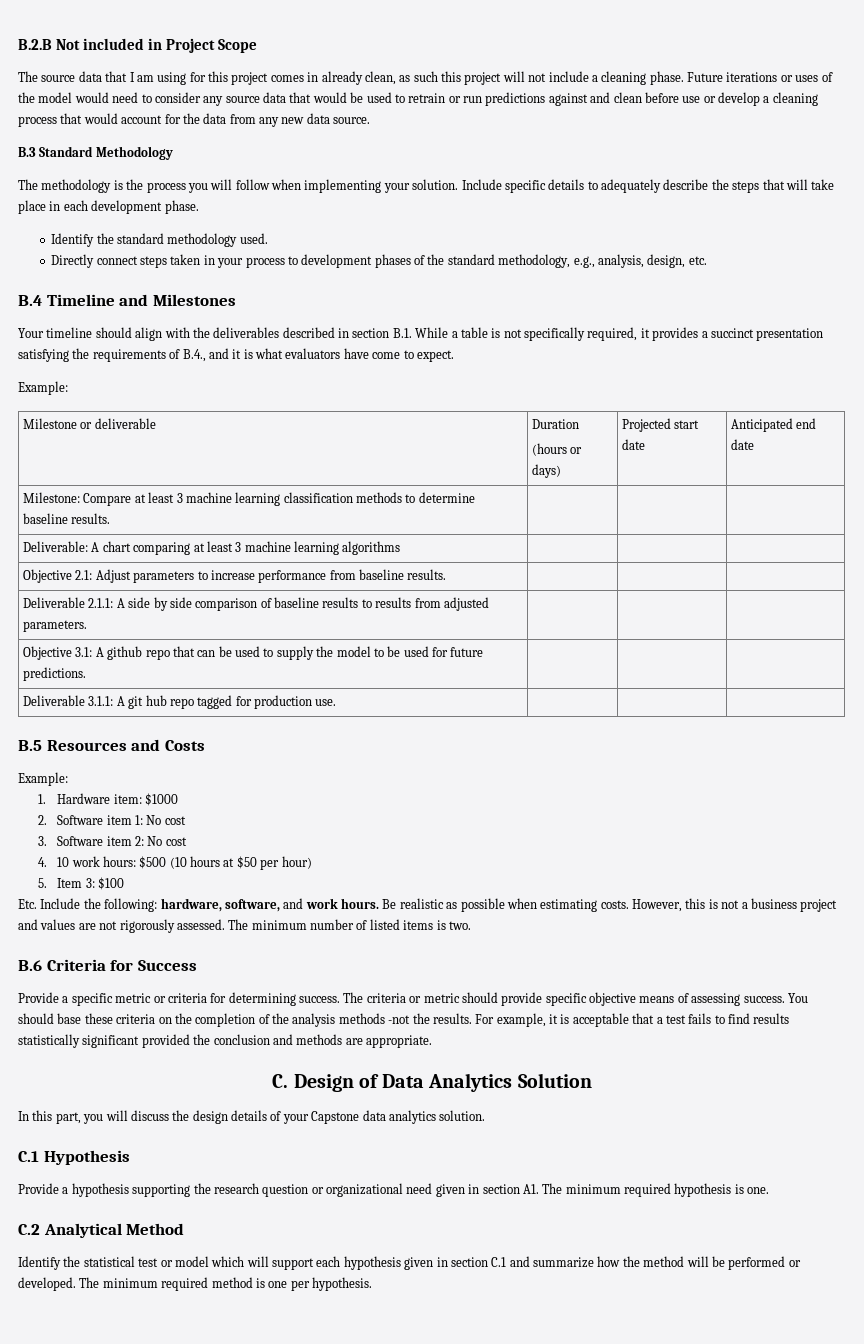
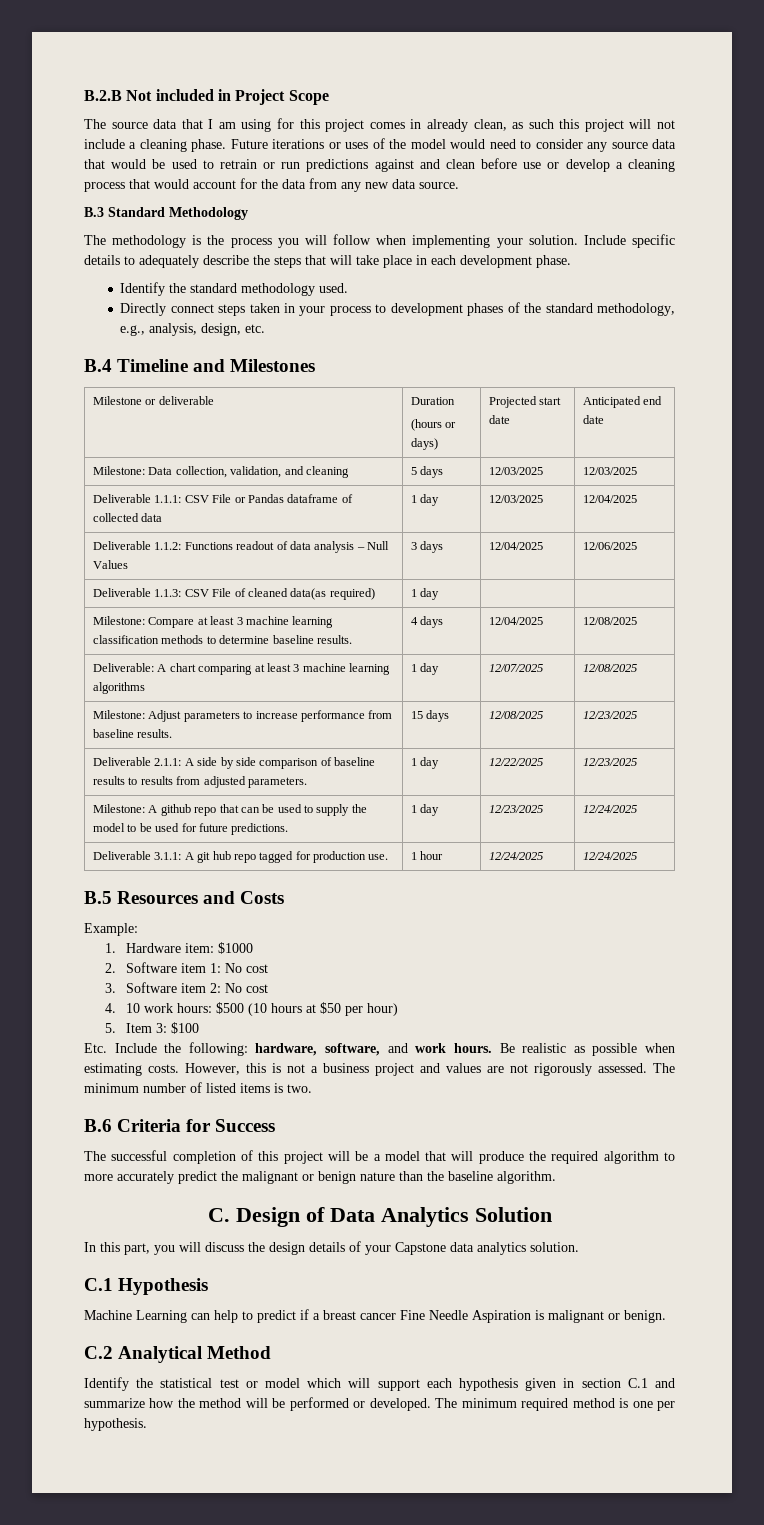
[18,327,824,341] [18,348,454,362] [18,381,68,395] // Your timeline should align with the deliverables described in section B.1. While a table is not specifically required, it provides a succinct presentation satisfying the requirements of B.4., and it is what evaluators have come to expect. // Example: -> (316, 365) none
(755, 444) none -> [93,466,349,478] [411,466,444,478] [489,467,544,475] [583,467,638,475] [93,494,353,503] [93,513,163,522] [411,494,440,506] [489,495,544,503] [583,495,638,503] [93,541,390,553] [93,560,129,569] [411,541,444,553] [489,542,544,550] [583,542,638,550] [93,588,375,600] [411,588,440,600] // Milestone: Data collection, validation, and cleaning | 5 days | 12/03/2025 | 12/03/2025 // Deliverable 1.1.1: CSV File or Pandas dataframe of collected data | 1 day | 12/03/2025 | 12/04/2025 // Deliverable 1.1.2: Functions readout of data analysis – Null Values | 3 days | 12/04/2025 | 12/06/2025 // Deliverable 1.1.3: CSV File of cleaned data(as required) | 1 day | |
(111, 518) | | -> [411,616,444,628] [489,617,544,625] [583,617,638,625] 4 days | 12/04/2025 | 12/08/2025
[23,569,93,583] | | // Objective 2.1: -> [411,663,440,675] [489,664,544,672] [583,664,638,672] [93,710,146,719] 1 day | 12/07/2025 | 12/08/2025 // Milestone:
(447, 574) | | -> [411,710,450,722] [489,711,544,719] [583,711,638,719] 15 days | 12/08/2025 | 12/23/2025
[23,646,93,660] | | // Objective 3.1: -> [411,757,440,769] [489,758,544,766] [583,758,638,766] [93,804,146,813] 1 day | 12/22/2025 | 12/23/2025 // Milestone:
(87, 674) | | -> [411,804,440,816] [489,805,544,813] [583,805,638,813] 1 day | 12/23/2025 | 12/24/2025
(337, 702) | | -> [411,851,444,860] [489,852,544,860] [583,852,638,860] 1 hour | 12/24/2025 | 12/24/2025
[18,992,808,1006] [18,1013,790,1027] [18,1034,432,1048] Provide a specific metric or criteria for determining success. The criteria or metric should provide specific objective means of assessing success. You should base these criteria on the completion of the analysis methods -not the results. For example, it is acceptable that a test fails to find results statistically significant provided the conclusion and methods are appropriate. -> [84,1150,675,1164] [84,1171,556,1184] The successful completion of this project will be a model that will produce the required algorithm to more accurately predict the malignant or benign nature than the baseline algorithm.
[18,1183,770,1197] Provide a hypothesis supporting the research question or organizational need given in section A1. The minimum required hypothesis is one. -> [84,1309,666,1323] Machine Learning can help to predict if a breast cancer Fine Needle Aspiration is malignant or benign.

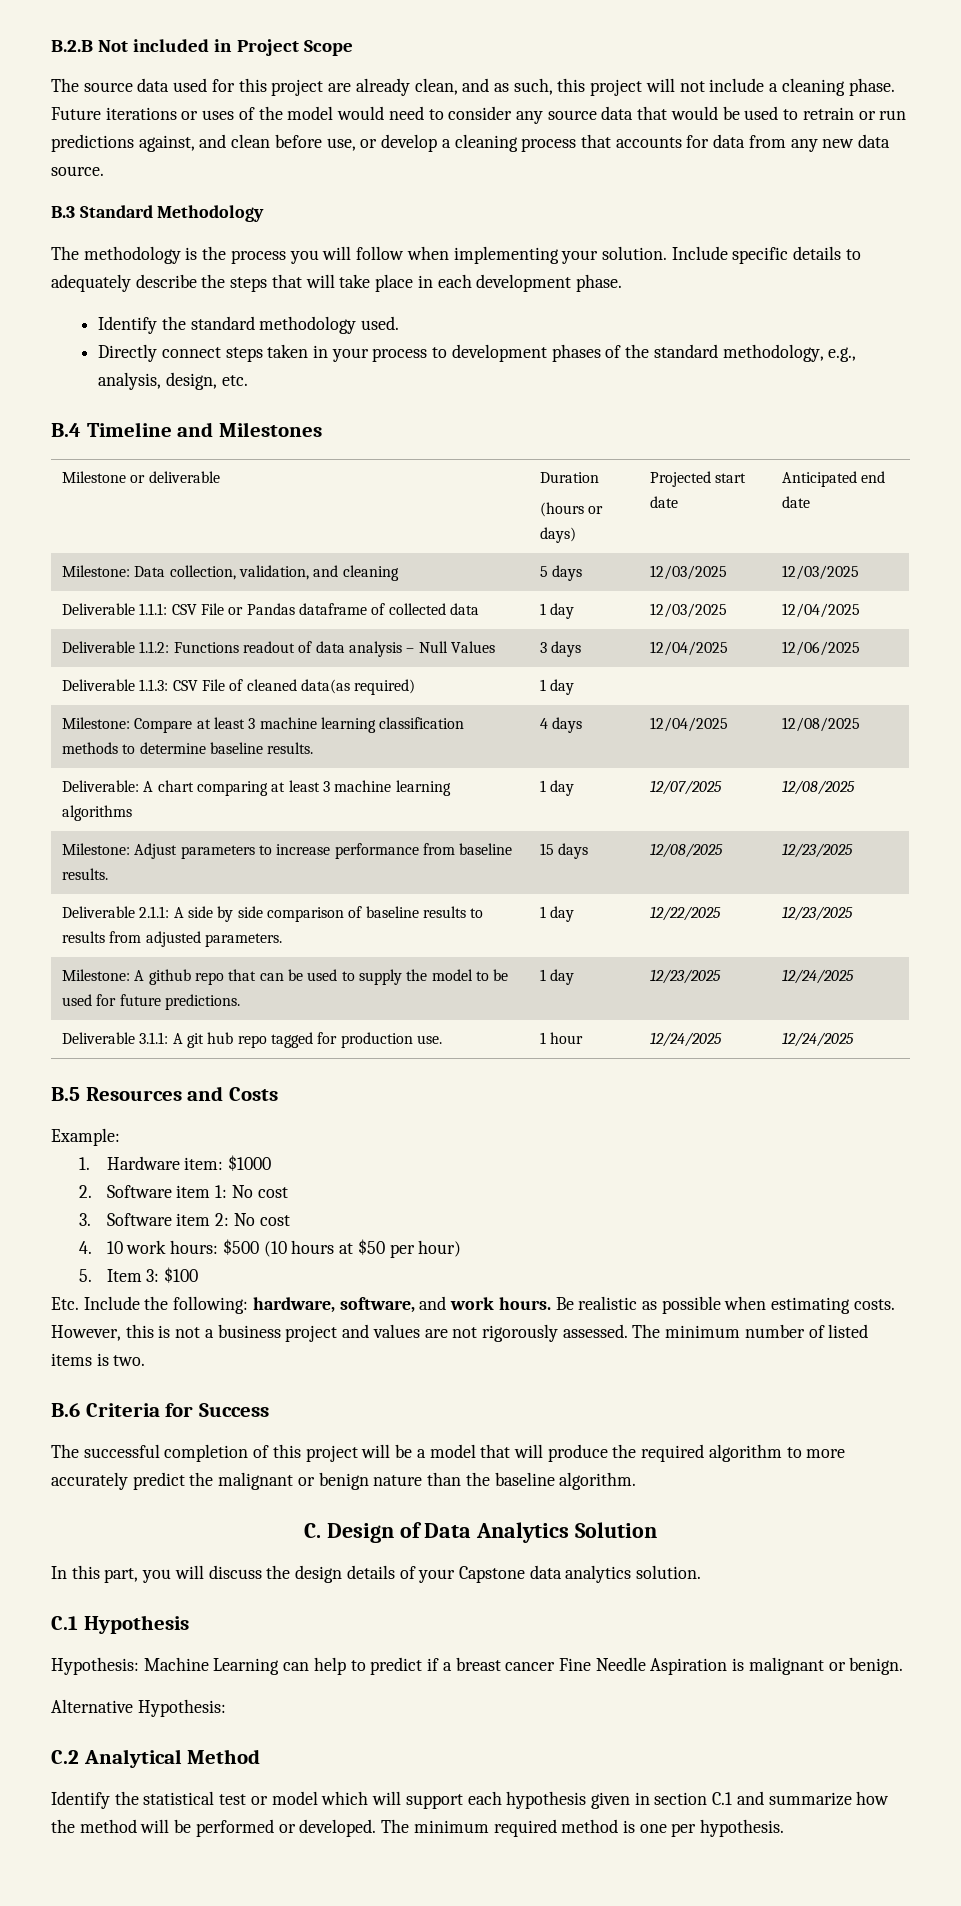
[181,118,554,132] that I am using for this project comes in already clean, as such -> [173,78,553,96] used for this project are already clean, and as such,
[374,159,414,172] against -> [138,135,195,152] against,
[523,162,542,169] use -> [326,138,356,151] use,
[154,178,278,189] would account for the -> [615,135,710,148] accounts for
(209, 1286) none -> [51,1657,139,1675] Hypothesis:
(666, 1316) none -> [51,1699,226,1717] // Alternative Hypothesis:

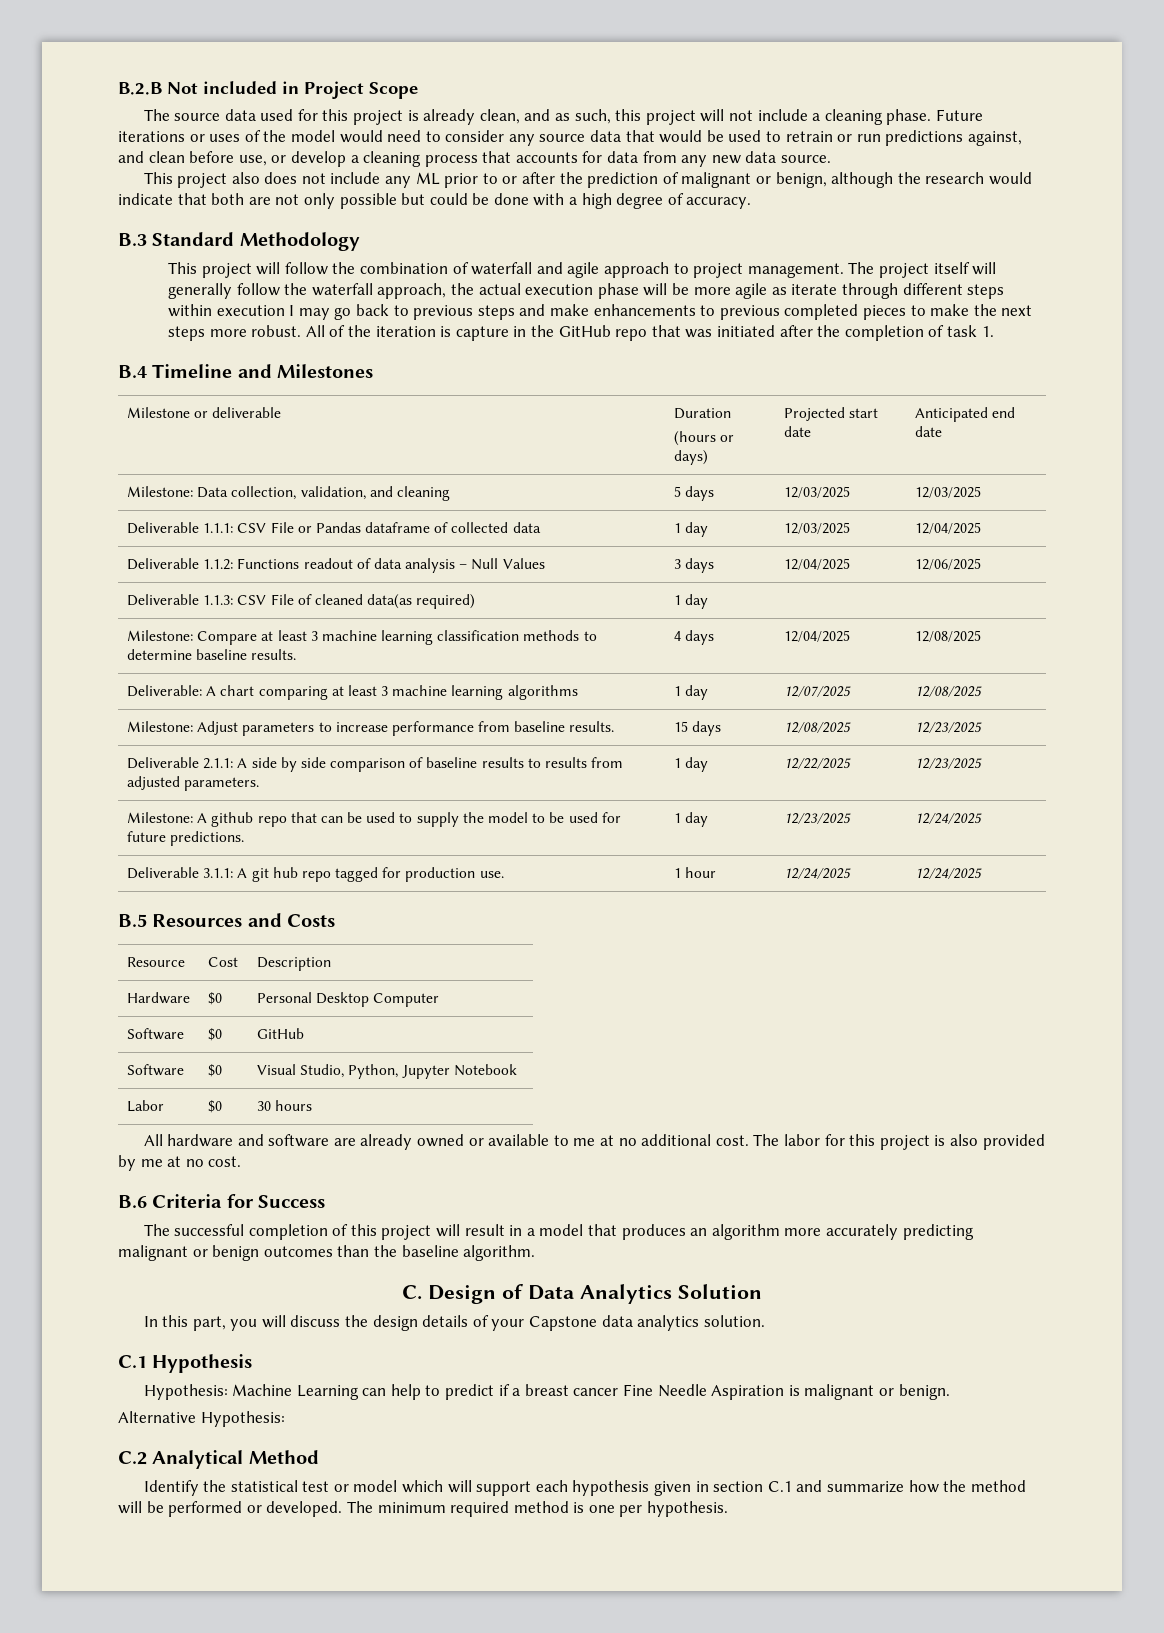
[328,83,352,92] are -> [407,110,419,121] is
[51,205,265,222] [51,246,861,264] [51,274,622,292] [98,316,399,334] [98,344,857,362] [98,372,248,390] B.3 Standard Methodology // The methodology is the process you will follow when implementing your solution. Include specific details to adequately describe the steps that will take place in each development phase. // Identify the standard methodology used. // Directly connect steps taken in your process to development phases of the standard methodology, e.g., analysis, design, etc. -> [143,172,1032,188] [118,193,752,209] [118,232,360,251] [168,262,997,278] [168,283,1005,299] [168,304,1033,320] [168,325,994,341] This project also does not include any ML prior to or after the prediction of malignant or benign, although the research would indicate that both are not only possible but could be done with a high degree of accuracy. // B.3 Standard Methodology // This project will follow the combination of waterfall and agile approach to project management. The project itself will generally follow the waterfall approach, the actual execution phase will be more agile as iterate through different steps within execution I may go back to previous steps and make enhancements to previous completed pieces to make the next steps more robust. All of the iteration is capture in the GitHub repo that was initiated after the completion of task 1.
[51,1128,120,1146] [78,1155,272,1171] [78,1185,288,1198] [78,1213,290,1226] [78,1239,462,1258] [78,1267,199,1283] [51,1296,895,1314] [51,1324,869,1342] [51,1353,146,1366] // Example: // 1. Hardware item: $1000 // 2. Software item 1: No cost // 3. Software item 2: No cost // 4. 10 work hours: $500 (10 hours at $50 per hour) // 5. Item 3: $100 // Etc. Include the following: hardware, software, and work hours. Be realistic as possible when estimating costs. However, this is not a business project and values are not rigorously assessed. The minimum number of listed items is two. -> [126,957,185,967] [207,957,238,967] [256,957,331,971] [126,992,190,1004] [207,992,222,1005] [256,992,440,1007] [126,1028,184,1040] [207,1028,222,1041] [256,1028,304,1039] [126,1064,184,1076] [207,1064,222,1077] [256,1064,517,1079] [126,1100,164,1112] [207,1100,222,1113] [256,1100,313,1111] [143,1134,1045,1150] [118,1155,242,1171] // Resource | Cost | Description // Hardware | $0 | Personal Desktop Computer // Software | $0 | GitHub // Software | $0 | Visual Studio, Python, Jupyter Notebook // Labor | $0 | 30 hours // All hardware and software are already owned or available to me at no additional cost. The labor for this project is also provided by me at no cost.
[395,1444,413,1458] be -> [464,1224,523,1236] result in
[513,1444,846,1462] [51,1472,214,1490] will produce the required algorithm to more accurately predict the -> [621,1224,974,1240] produces an algorithm more accurately predicting
[373,1475,423,1486] nature -> [263,1246,333,1257] outcomes

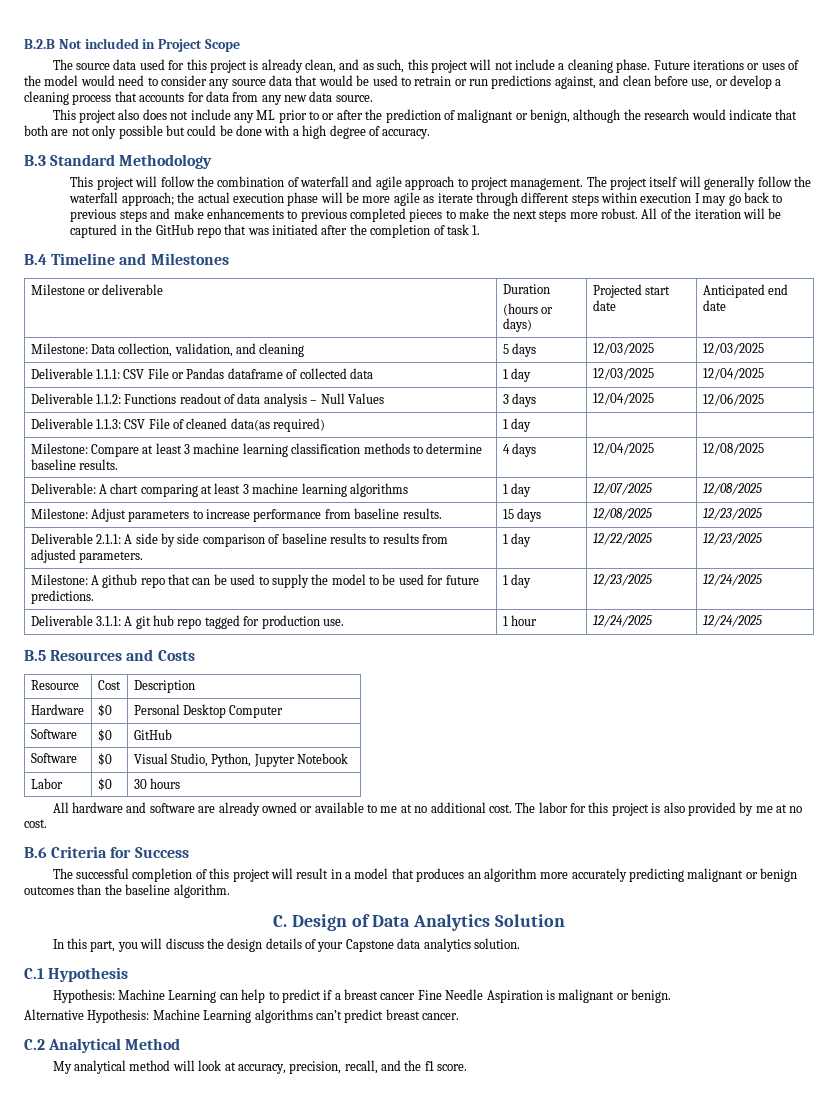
[377,283,447,299] approach, -> [121,192,174,206] approach;
[440,326,509,341] is capture -> [742,208,782,219] [70,224,118,238] will be captured
[118,1450,319,1469] [143,1480,1026,1496] [118,1501,729,1517] // C.2 Analytical Method // Identify the statistical test or model which will support each hypothesis given in section C.1 and summarize how the method will be performed or developed. The minimum required method is one per hypothesis. -> [152,1009,459,1023] [24,1038,181,1053] [52,1060,468,1074] Machine Learning algorithms can’t predict breast cancer. // C.2 Analytical Method // My analytical method will look at accuracy, precision, recall, and the f1 score.

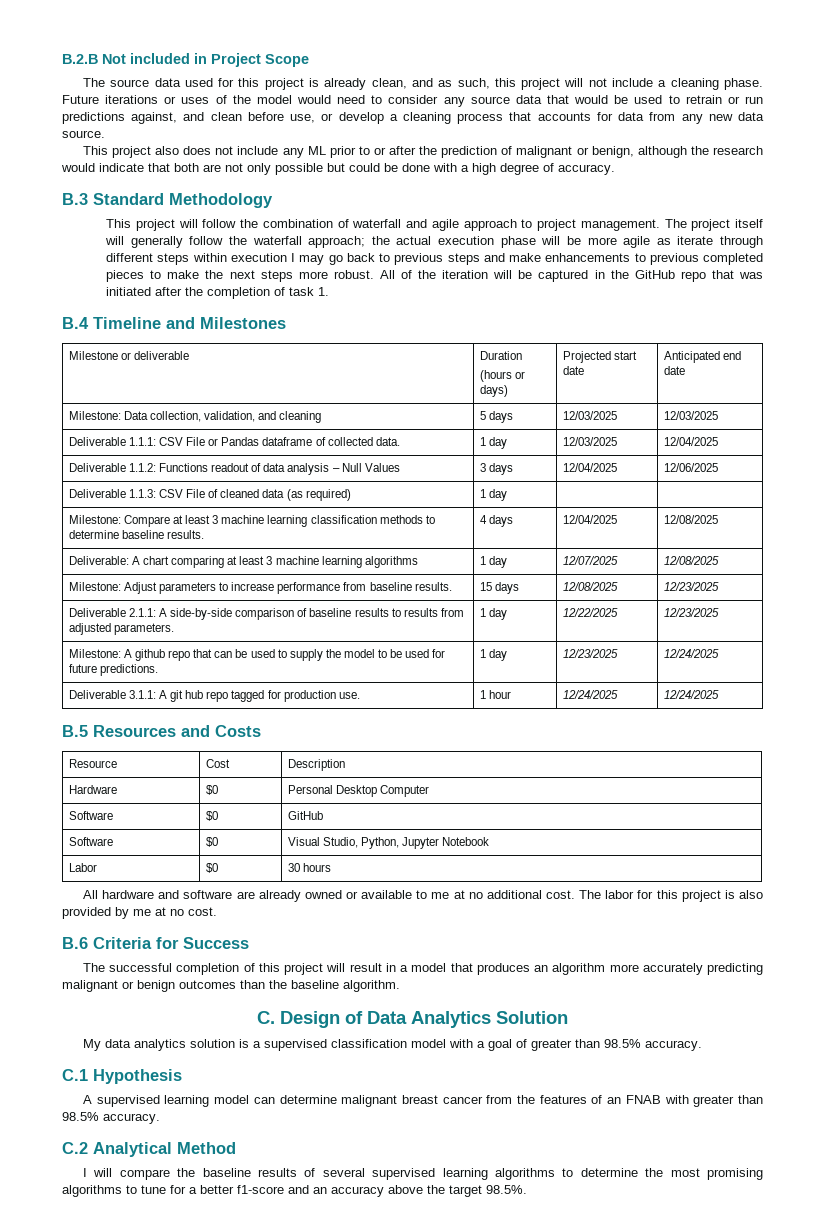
[349,368,373,379] data -> [375,437,400,446] data.
[230,418,270,431] data(as -> [262,489,303,501] data (as
[135,533,200,547] side by side -> [170,608,233,620] side-by-side
[52,938,520,952] [24,967,129,982] [52,989,672,1003] [24,1009,459,1023] [24,1038,181,1053] [52,1060,468,1074] In this part, you will discuss the design details of your Capstone data analytics solution. // C.1 Hypothesis // Hypothesis: Machine Learning can help to predict if a breast cancer Fine Needle Aspiration is malignant or benign. // Alternative Hypothesis: Machine Learning algorithms can’t predict breast cancer. // C.2 Analytical Method // My analytical method will look at accuracy, precision, recall, and the f1 score. -> [82,1039,702,1051] [62,1069,182,1084] [82,1095,763,1107] [62,1112,160,1124] [62,1142,236,1157] [82,1168,763,1180] [62,1185,527,1197] My data analytics solution is a supervised classification model with a goal of greater than 98.5% accuracy. // C.1 Hypothesis // A supervised learning model can determine malignant breast cancer from the features of an FNAB with greater than 98.5% accuracy. // C.2 Analytical Method // I will compare the baseline results of several supervised learning algorithms to determine the most promising algorithms to tune for a better f1-score and an accuracy above the target 98.5%.

